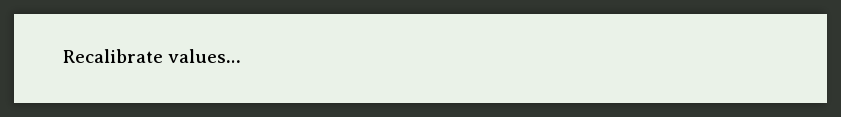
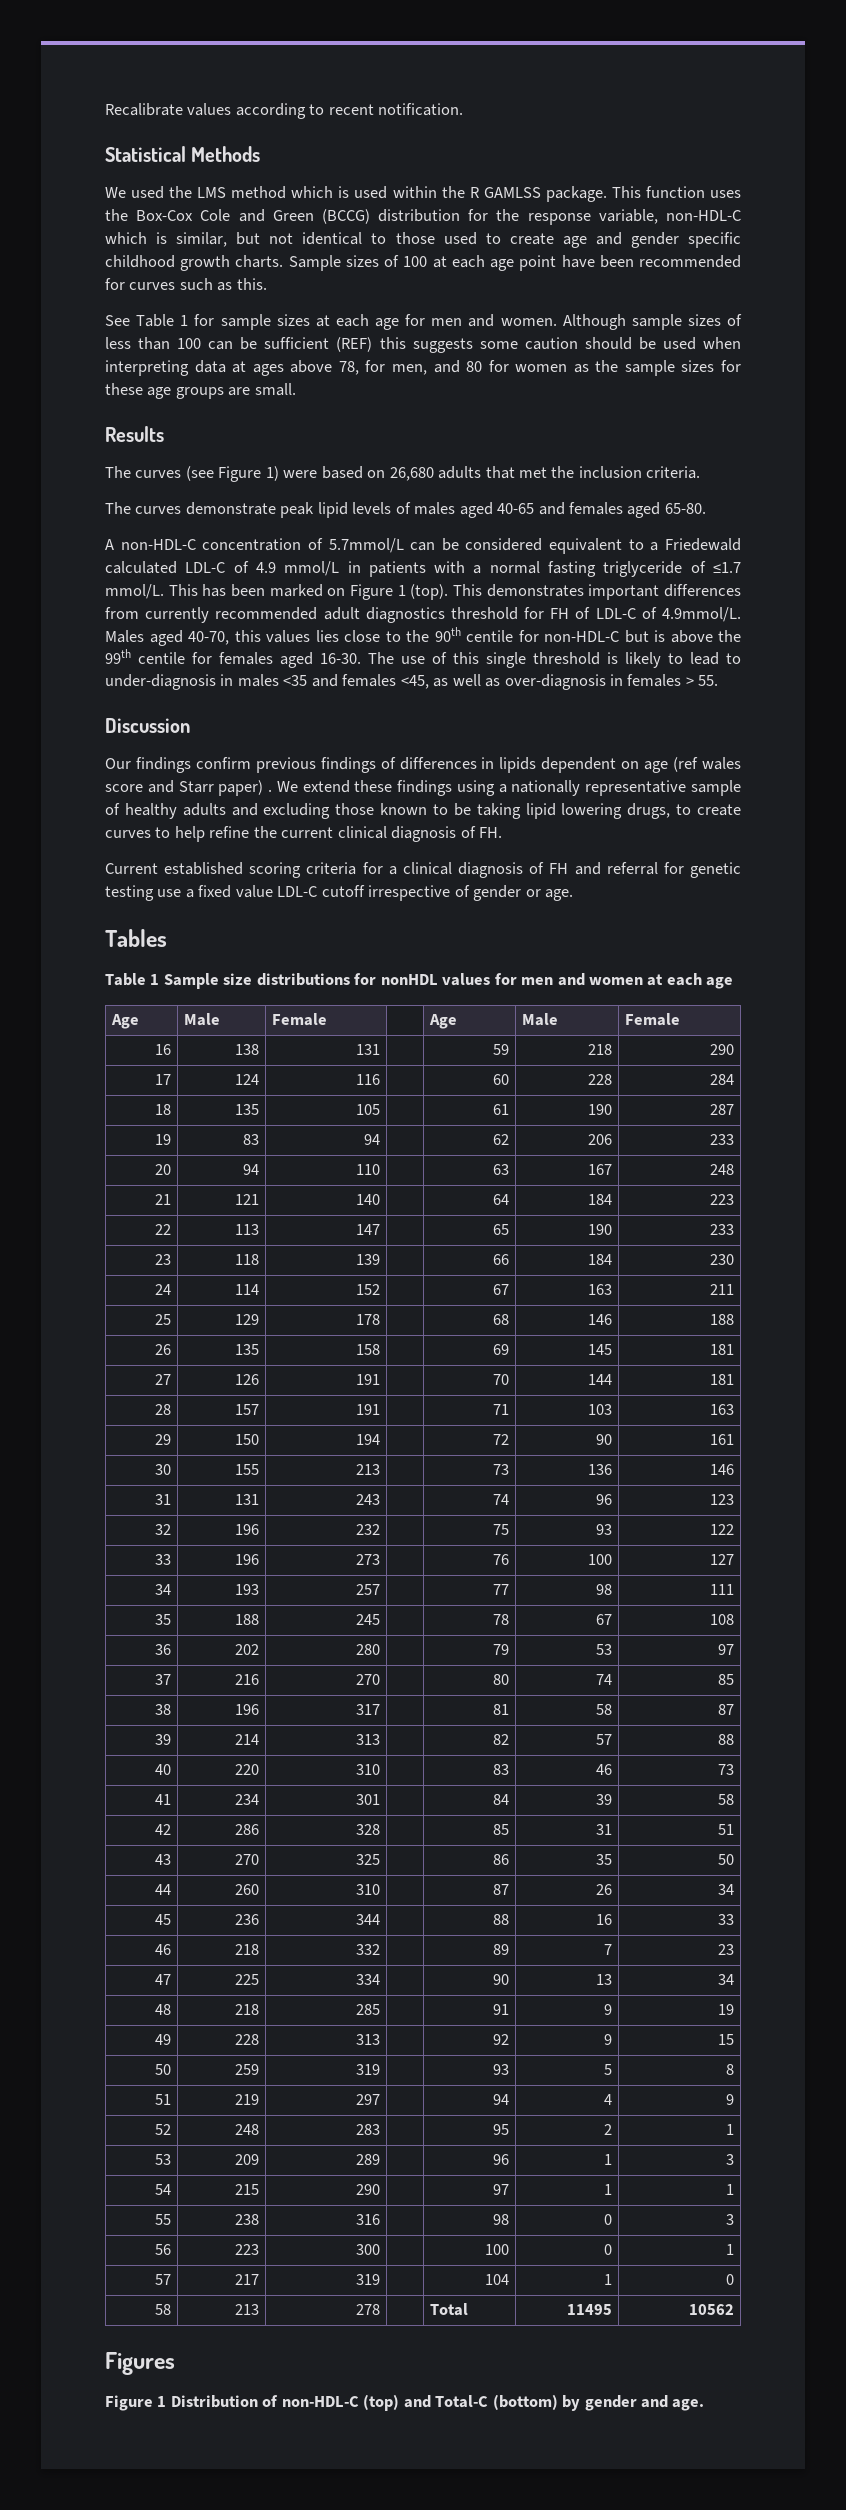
[168,49,242,63] values… -> [187,103,464,119] [105,146,261,162] [105,186,742,202] [105,209,741,225] [105,232,741,248] [105,255,741,271] [105,278,267,291] [105,314,742,330] [105,337,741,353] [105,360,741,376] [105,383,296,399] [105,426,164,442] [105,466,701,482] [105,502,706,518] [105,538,741,554] [105,561,741,577] [105,584,741,600] [105,607,741,623] [105,627,741,646] [105,649,741,668] [105,674,719,690] [105,718,190,733] [105,757,741,773] [105,780,741,796] [105,803,741,819] [105,826,503,842] [105,862,741,878] [105,885,574,901] [105,929,167,947] [105,973,734,989] [110,1014,139,1029] [183,1013,220,1026] [271,1013,327,1026] [428,1014,457,1029] [521,1013,558,1026] [624,1013,680,1026] [155,1044,172,1055] [235,1044,260,1055] [356,1044,381,1055] [493,1044,510,1055] [588,1044,613,1055] [710,1044,735,1055] [155,1074,172,1085] [235,1074,260,1085] [356,1074,381,1085] [493,1074,510,1085] [588,1074,613,1085] [710,1074,735,1085] [155,1104,172,1115] [235,1104,260,1115] [356,1104,381,1115] [493,1104,510,1115] [588,1104,613,1115] [710,1104,735,1115] [155,1134,172,1145] [243,1134,260,1145] [364,1134,381,1145] [493,1134,510,1145] [588,1134,613,1145] [710,1134,735,1145] [155,1164,172,1175] [243,1164,260,1175] [356,1164,381,1175] [493,1164,510,1175] [588,1164,613,1175] [710,1164,735,1175] [155,1194,172,1205] [235,1194,260,1205] [356,1194,381,1205] [493,1194,510,1205] [588,1194,613,1205] [710,1194,735,1205] [155,1224,172,1235] [235,1224,260,1235] [356,1224,381,1235] [493,1224,510,1235] [588,1224,613,1235] [710,1224,735,1235] [155,1254,172,1265] [235,1254,260,1265] [356,1254,381,1265] [493,1254,510,1265] [588,1254,613,1265] [710,1254,735,1265] [155,1284,172,1295] [235,1284,260,1295] [356,1284,381,1295] [493,1284,510,1295] [588,1284,613,1295] [710,1284,735,1295] [155,1314,172,1325] [235,1314,260,1325] [356,1314,381,1325] [493,1314,510,1325] [588,1314,613,1325] [710,1314,735,1325] [155,1344,172,1355] [235,1344,260,1355] [356,1344,381,1355] [493,1344,510,1355] [588,1344,613,1355] [710,1344,735,1355] [155,1374,172,1385] [235,1374,260,1385] [356,1374,381,1385] [493,1374,510,1385] [588,1374,613,1385] [710,1374,735,1385] [155,1404,172,1415] [235,1404,260,1415] [356,1404,381,1415] [493,1404,510,1415] [588,1404,613,1415] [710,1404,735,1415] [155,1434,172,1445] [235,1434,260,1445] [356,1434,381,1445] [493,1434,510,1445] [596,1434,613,1445] [710,1434,735,1445] [155,1464,172,1475] [235,1464,260,1475] [356,1464,381,1475] [493,1464,510,1475] [588,1464,613,1475] [710,1464,735,1475] [155,1494,172,1505] [235,1494,260,1505] [356,1494,381,1505] [493,1494,510,1505] [596,1494,613,1505] [710,1494,735,1505] [155,1524,172,1535] [235,1524,260,1535] [356,1524,381,1535] [493,1524,510,1535] [596,1524,613,1535] [710,1524,735,1535] [155,1554,172,1565] [235,1554,260,1565] [356,1554,381,1565] [493,1554,510,1565] [588,1554,613,1565] [710,1554,735,1565] [155,1584,172,1595] [235,1584,260,1595] [356,1584,381,1595] [493,1584,510,1595] [596,1584,613,1595] [710,1584,735,1595] [155,1614,172,1625] [235,1614,260,1625] [356,1614,381,1625] [493,1614,510,1625] [596,1614,613,1625] [710,1614,735,1625] [155,1644,172,1655] [235,1644,260,1655] [356,1644,381,1655] [493,1644,510,1655] [596,1644,613,1655] [718,1644,735,1655] [155,1674,172,1685] [235,1674,260,1685] [356,1674,381,1685] [493,1674,510,1685] [596,1674,613,1685] [718,1674,735,1685] [155,1704,172,1715] [235,1704,260,1715] [356,1704,381,1715] [493,1704,510,1715] [596,1704,613,1715] [718,1704,735,1715] [155,1734,172,1745] [235,1734,260,1745] [356,1734,381,1745] [493,1734,510,1745] [596,1734,613,1745] [718,1734,735,1745] [155,1764,172,1775] [235,1764,260,1775] [356,1764,381,1775] [493,1764,510,1775] [596,1764,613,1775] [718,1764,735,1775] [155,1794,172,1805] [235,1794,260,1805] [356,1794,381,1805] [493,1794,510,1805] [596,1794,613,1805] [718,1794,735,1805] [155,1824,172,1835] [235,1824,260,1835] [356,1824,381,1835] [493,1824,510,1835] [596,1824,613,1835] [718,1824,735,1835] [155,1854,172,1865] [235,1854,260,1865] [356,1854,381,1865] [493,1854,510,1865] [596,1854,613,1865] [718,1854,735,1865] [155,1884,172,1895] [235,1884,260,1895] [356,1884,381,1895] [493,1884,510,1895] [596,1884,613,1895] [718,1884,735,1895] [155,1914,172,1925] [235,1914,260,1925] [356,1914,381,1925] [493,1914,510,1925] [596,1914,613,1925] [718,1914,735,1925] [155,1944,172,1955] [235,1944,260,1955] [356,1944,381,1955] [493,1944,510,1955] [604,1944,613,1955] [718,1944,735,1955] [155,1974,172,1985] [235,1974,260,1985] [356,1974,381,1985] [493,1974,510,1985] [596,1974,613,1985] [718,1974,735,1985] [155,2004,172,2015] [235,2004,260,2015] [356,2004,381,2015] [493,2004,510,2015] [604,2004,613,2015] [718,2004,735,2015] [155,2034,172,2045] [235,2034,260,2045] [356,2034,381,2045] [493,2034,510,2045] [604,2034,613,2045] [718,2034,735,2045] [155,2064,172,2075] [235,2064,260,2075] [356,2064,381,2075] [493,2064,510,2075] [604,2064,613,2075] [726,2064,735,2075] [155,2094,172,2105] [235,2094,260,2105] [356,2094,381,2105] [493,2094,510,2105] [604,2094,613,2105] [726,2094,735,2105] [155,2124,172,2135] [235,2124,260,2135] [356,2124,381,2135] [493,2124,510,2135] [604,2124,613,2135] [726,2124,735,2135] [155,2154,172,2165] [235,2154,260,2165] [356,2154,381,2165] [493,2154,510,2165] [604,2154,613,2165] [726,2154,735,2165] [155,2184,172,2195] [235,2184,260,2195] [356,2184,381,2195] [493,2184,510,2195] [604,2184,613,2195] [726,2184,735,2195] [155,2214,172,2225] [235,2214,260,2225] [356,2214,381,2225] [493,2214,510,2225] [604,2214,613,2225] [726,2214,735,2225] [155,2244,172,2255] [235,2244,260,2255] [356,2244,381,2255] [485,2244,510,2255] [604,2244,613,2255] [726,2244,735,2255] [155,2274,172,2285] [235,2274,260,2285] [356,2274,381,2285] [485,2274,510,2285] [604,2274,613,2285] [726,2274,735,2285] [155,2304,172,2315] [235,2304,260,2315] [356,2304,381,2315] [429,2303,468,2316] [567,2304,613,2315] [689,2304,735,2315] [105,2352,175,2375] [105,2394,705,2411] values according to recent notification. // Statistical Methods // We used the LMS method which is used within the R GAMLSS package. This function uses the Box-Cox Cole and Green (BCCG) distribution for the response variable, non-HDL-C which is similar, but not identical to those used to create age and gender specific childhood growth charts. Sample sizes of 100 at each age point have been recommended for curves such as this. // See Table 1 for sample sizes at each age for men and women. Although sample sizes of less than 100 can be sufficient (REF) this suggests some caution should be used when interpreting data at ages above 78, for men, and 80 for women as the sample sizes for these age groups are small. // Results // The curves (see Figure 1) were based on 26,680 adults that met the inclusion criteria. // The curves demonstrate peak lipid levels of males aged 40-65 and females aged 65-80. // A non-HDL-C concentration of 5.7mmol/L can be considered equivalent to a Friedewald calculated LDL-C of 4.9 mmol/L in patients with a normal fasting triglyceride of ≤1.7 mmol/L. This has been marked on Figure 1 (top). This demonstrates important differences from currently recommended adult diagnostics threshold for FH of LDL-C of 4.9mmol/L. Males aged 40-70, this values lies close to the 90th centile for non-HDL-C but is above the 99th centile for females aged 16-30. The use of this single threshold is likely to lead to under-diagnosis in males <35 and females <45, as well as over-diagnosis in females > 55. // Discussion // Our findings confirm previous findings of differences in lipids dependent on age (ref wales score and Starr paper) . We extend these findings using a nationally representative sample of healthy adults and excluding those known to be taking lipid lowering drugs, to create curves to help refine the current clinical diagnosis of FH. // Current established scoring criteria for a clinical diagnosis of FH and referral for genetic testing use a fixed value LDL-C cutoff irrespective of gender or age. // Tables // Table 1 Sample size distributions for nonHDL values for men and women at each age // Age | Male | Female | | Age | Male | Female // 16 | 138 | 131 | | 59 | 218 | 290 // 17 | 124 | 116 | | 60 | 228 | 284 // 18 | 135 | 105 | | 61 | 190 | 287 // 19 | 83 | 94 | | 62 | 206 | 233 // 20 | 94 | 110 | | 63 | 167 | 248 // 21 | 121 | 140 | | 64 | 184 | 223 // 22 | 113 | 147 | | 65 | 190 | 233 // 23 | 118 | 139 | | 66 | 184 | 230 // 24 | 114 | 152 | | 67 | 163 | 211 // 25 | 129 | 178 | | 68 | 146 | 188 // 26 | 135 | 158 | | 69 | 145 | 181 // 27 | 126 | 191 | | 70 | 144 | 181 // 28 | 157 | 191 | | 71 | 103 | 163 // 29 | 150 | 194 | | 72 | 90 | 161 // 30 | 155 | 213 | | 73 | 136 | 146 // 31 | 131 | 243 | | 74 | 96 | 123 // 32 | 196 | 232 | | 75 | 93 | 122 // 33 | 196 | 273 | | 76 | 100 | 127 // 34 | 193 | 257 | | 77 | 98 | 111 // 35 | 188 | 245 | | 78 | 67 | 108 // 36 | 202 | 280 | | 79 | 53 | 97 // 37 | 216 | 270 | | 80 | 74 | 85 // 38 | 196 | 317 | | 81 | 58 | 87 // 39 | 214 | 313 | | 82 | 57 | 88 // 40 | 220 | 310 | | 83 | 46 | 73 // 41 | 234 | 301 | | 84 | 39 | 58 // 42 | 286 | 328 | | 85 | 31 | 51 // 43 | 270 | 325 | | 86 | 35 | 50 // 44 | 260 | 310 | | 87 | 26 | 34 // 45 | 236 | 344 | | 88 | 16 | 33 // 46 | 218 | 332 | | 89 | 7 | 23 // 47 | 225 | 334 | | 90 | 13 | 34 // 48 | 218 | 285 | | 91 | 9 | 19 // 49 | 228 | 313 | | 92 | 9 | 15 // 50 | 259 | 319 | | 93 | 5 | 8 // 51 | 219 | 297 | | 94 | 4 | 9 // 52 | 248 | 283 | | 95 | 2 | 1 // 53 | 209 | 289 | | 96 | 1 | 3 // 54 | 215 | 290 | | 97 | 1 | 1 // 55 | 238 | 316 | | 98 | 0 | 3 // 56 | 223 | 300 | | 100 | 0 | 1 // 57 | 217 | 319 | | 104 | 1 | 0 // 58 | 213 | 278 | | Total | 11495 | 10562 // Figures // Figure 1 Distribution of non-HDL-C (top) and Total-C (bottom) by gender and age.

